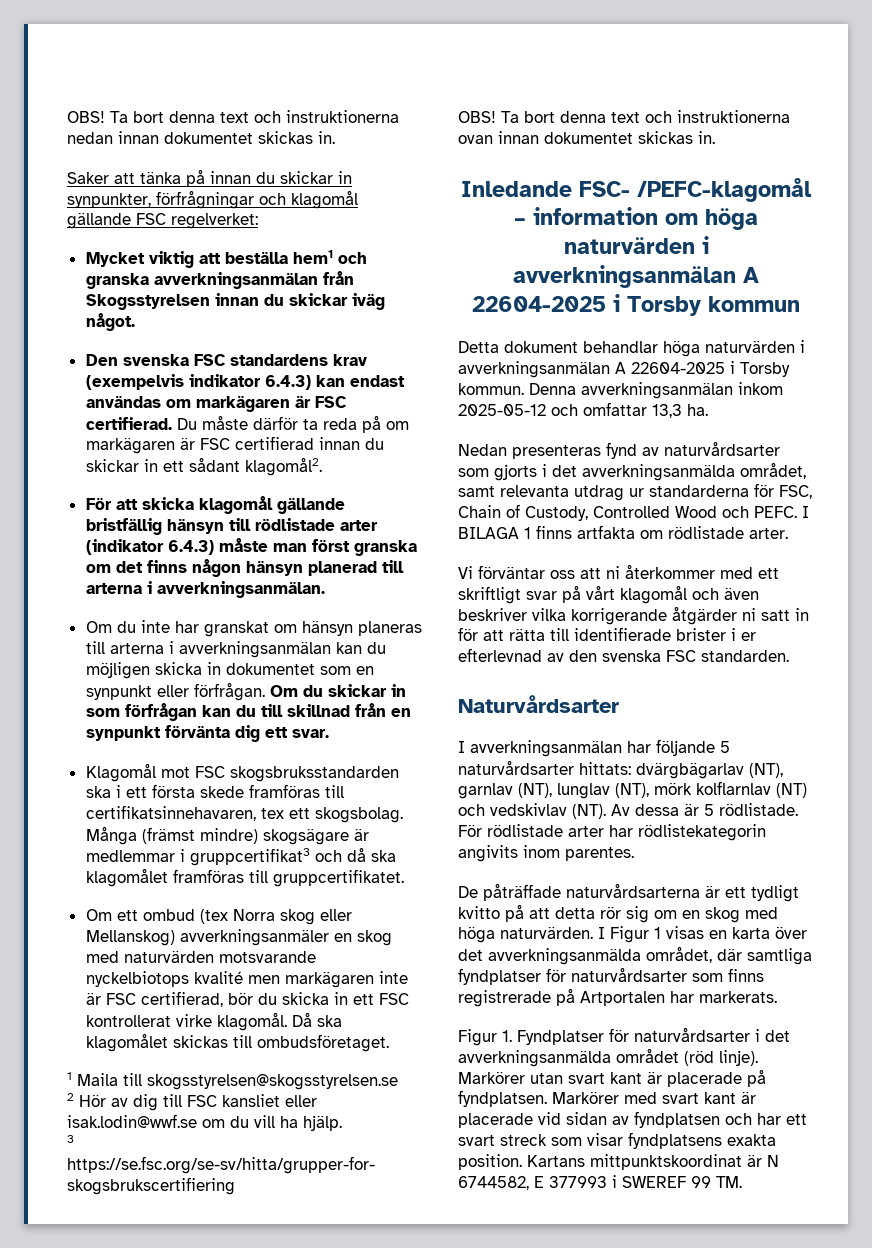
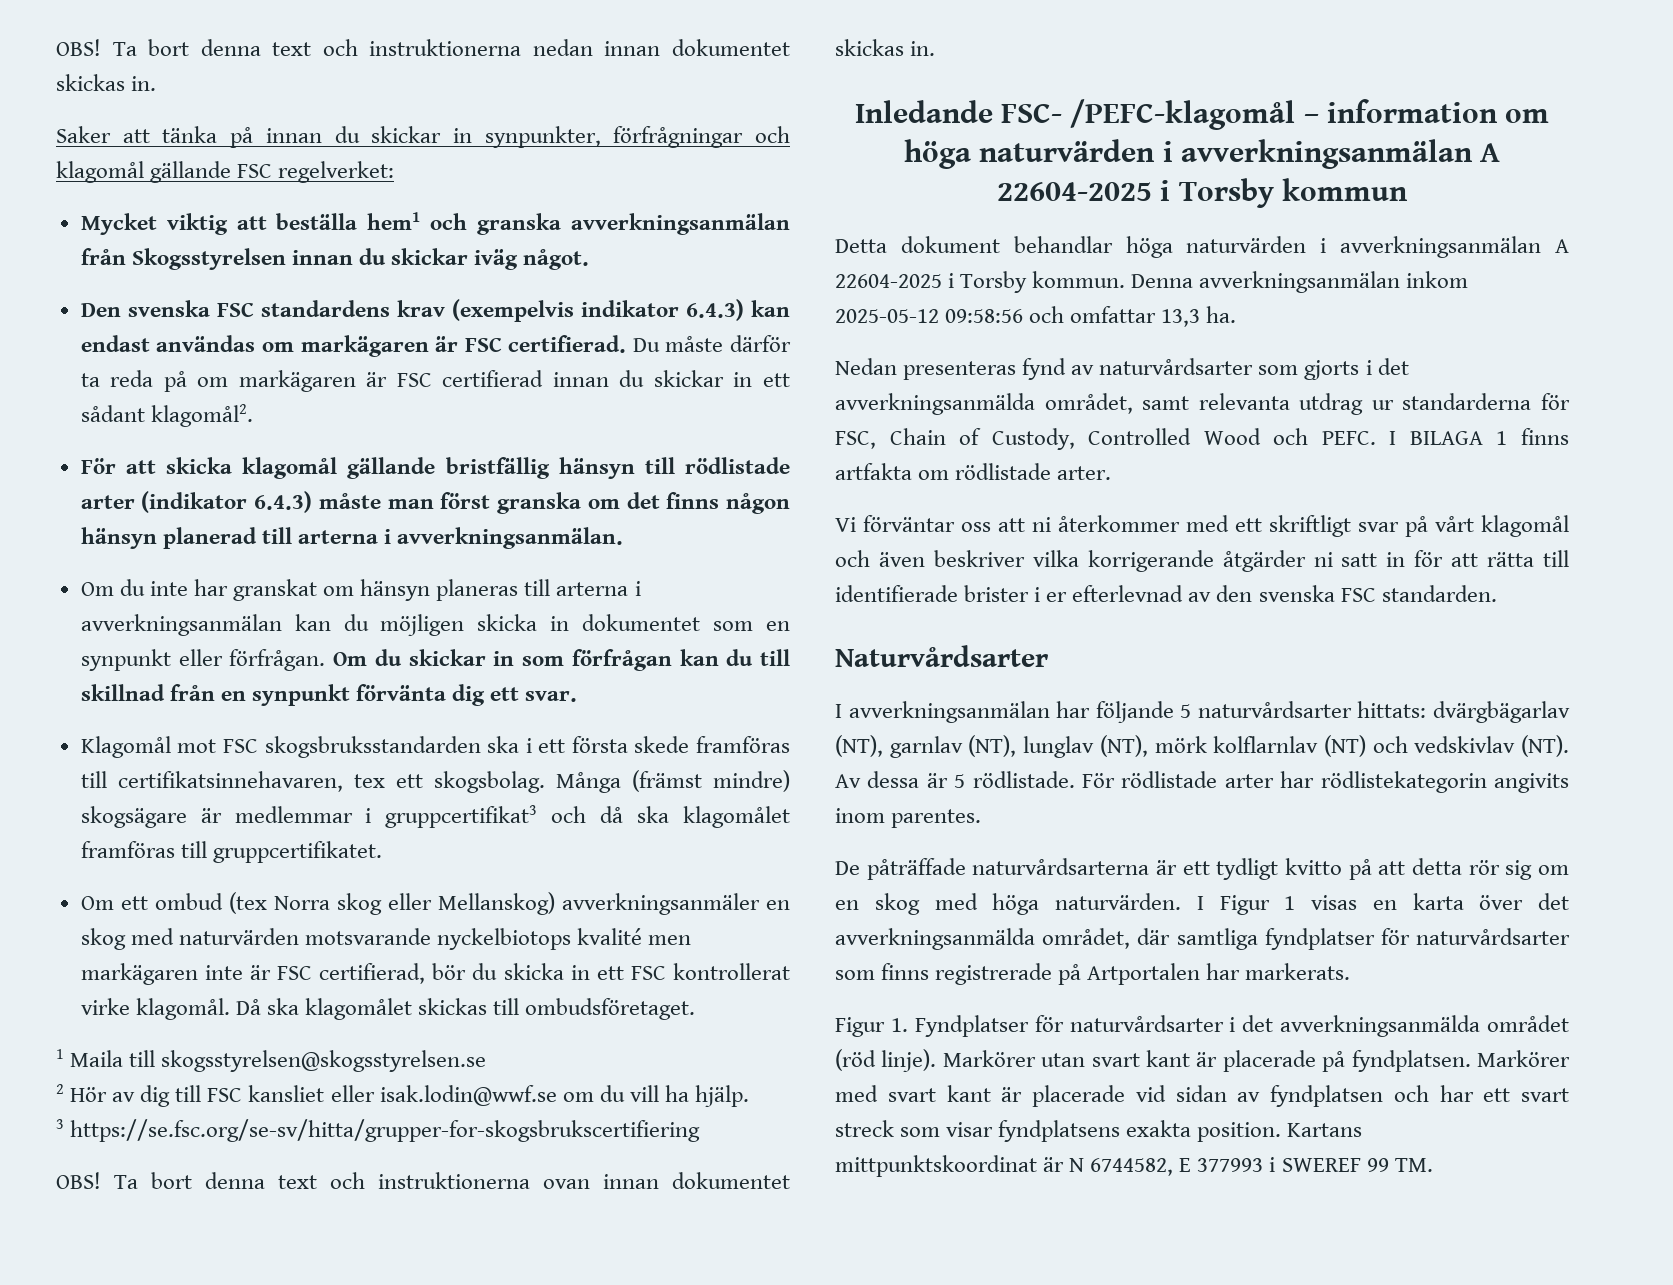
(546, 410) none -> [945,309,1024,323] 09:58:56

